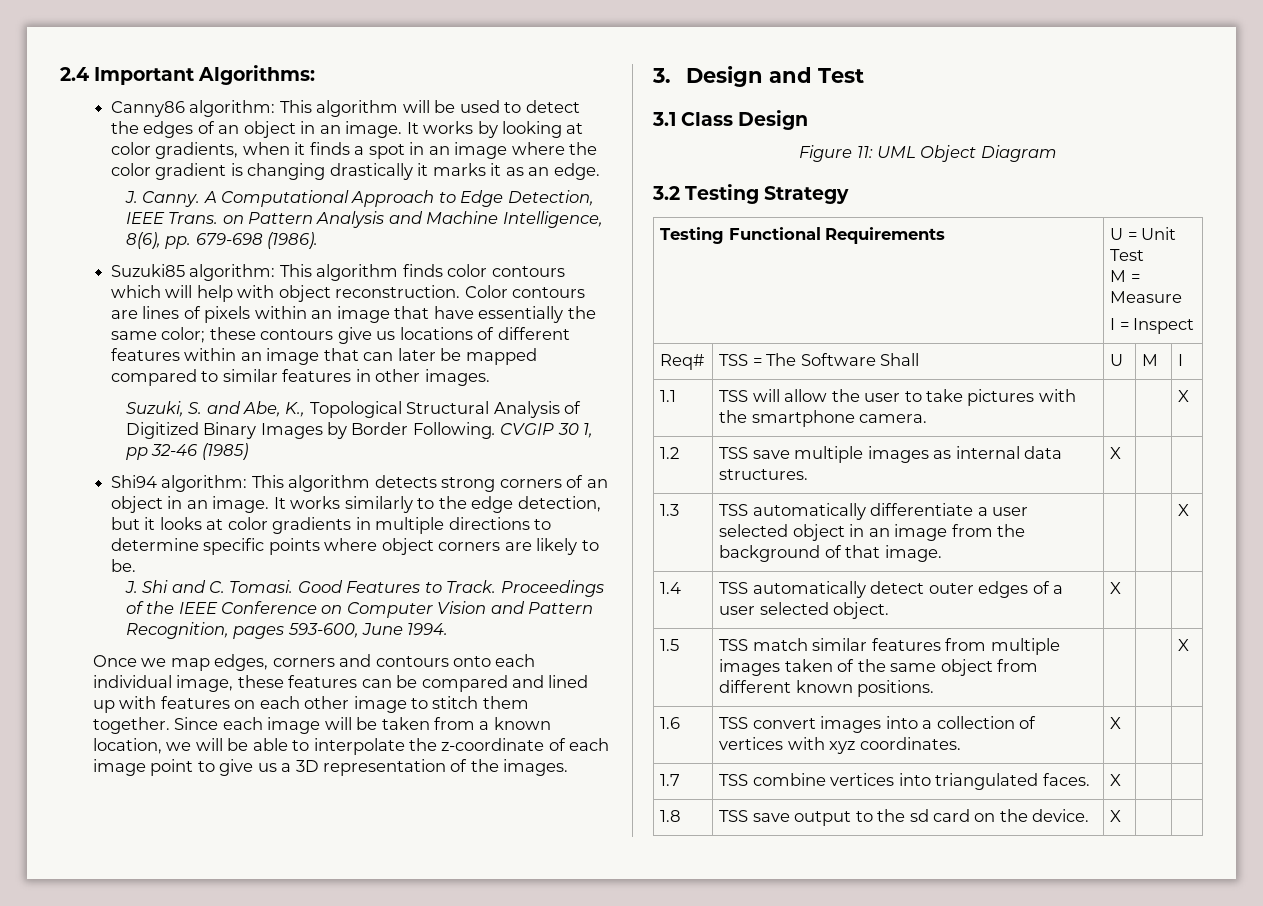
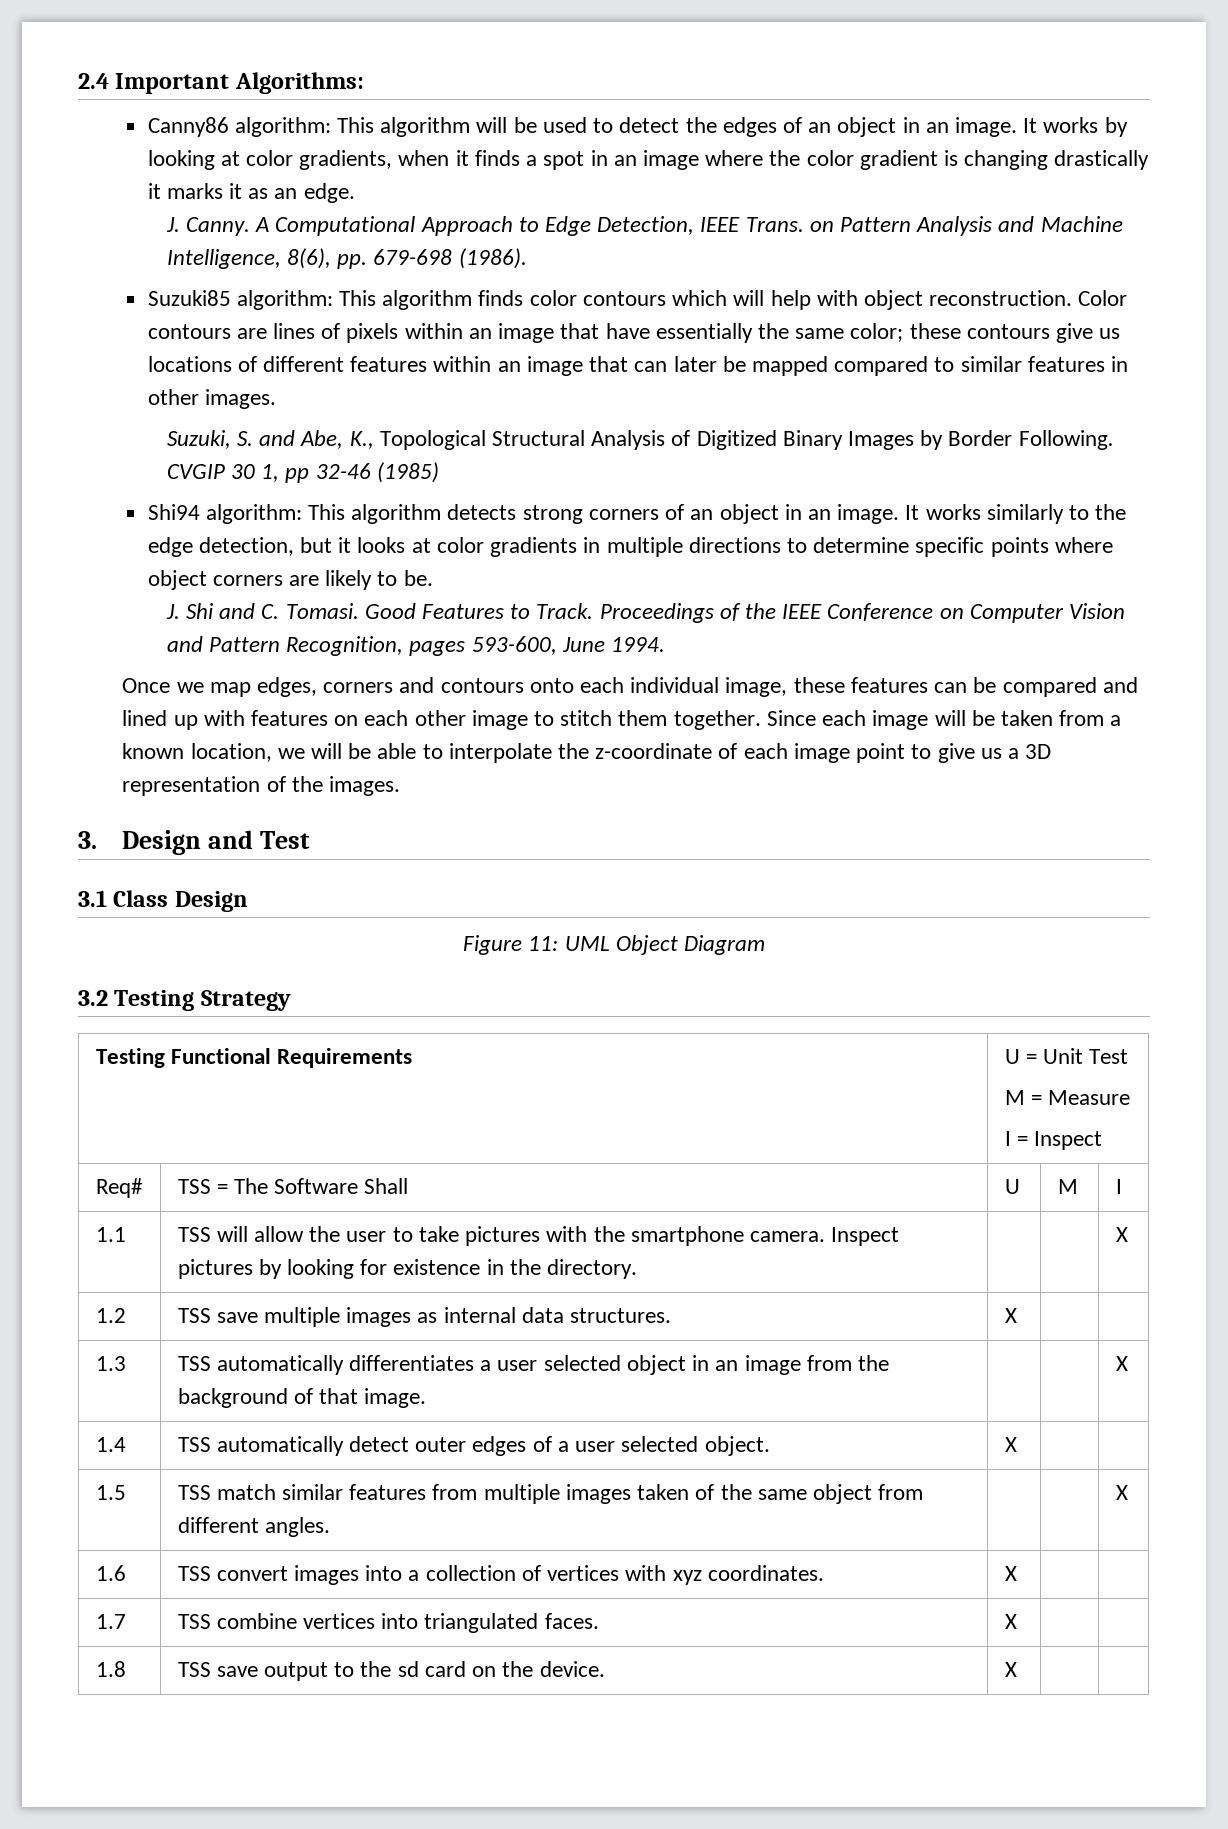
(928, 418) none -> [831,1227,900,1246] [177,1259,638,1279] Inspect pictures by looking for existence in the directory.
[870,503,974,516] differentiate -> [349,1355,475,1371] differentiates
[795,680,935,697] known positions. -> [264,1517,330,1537] angles.

